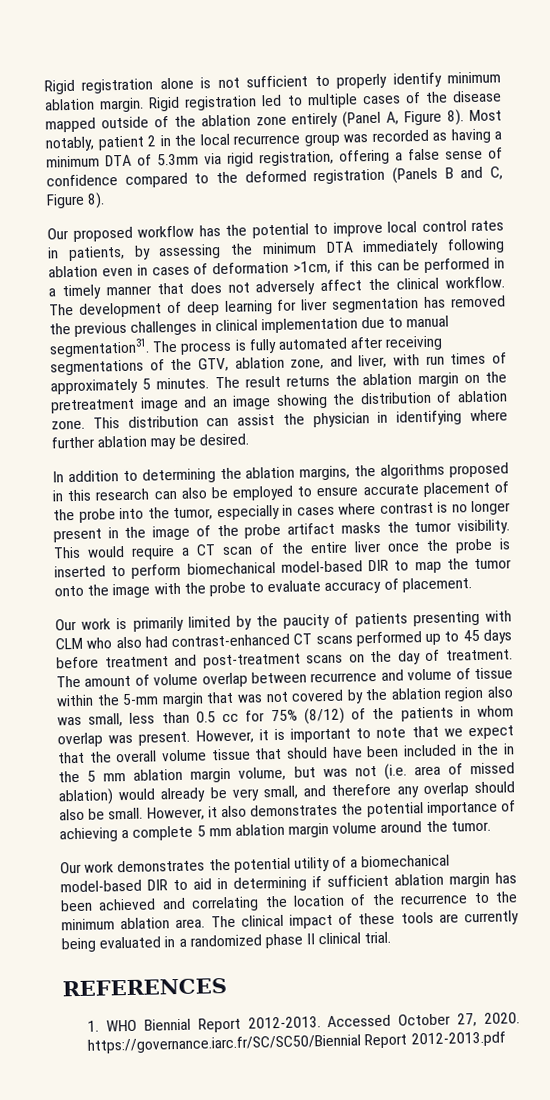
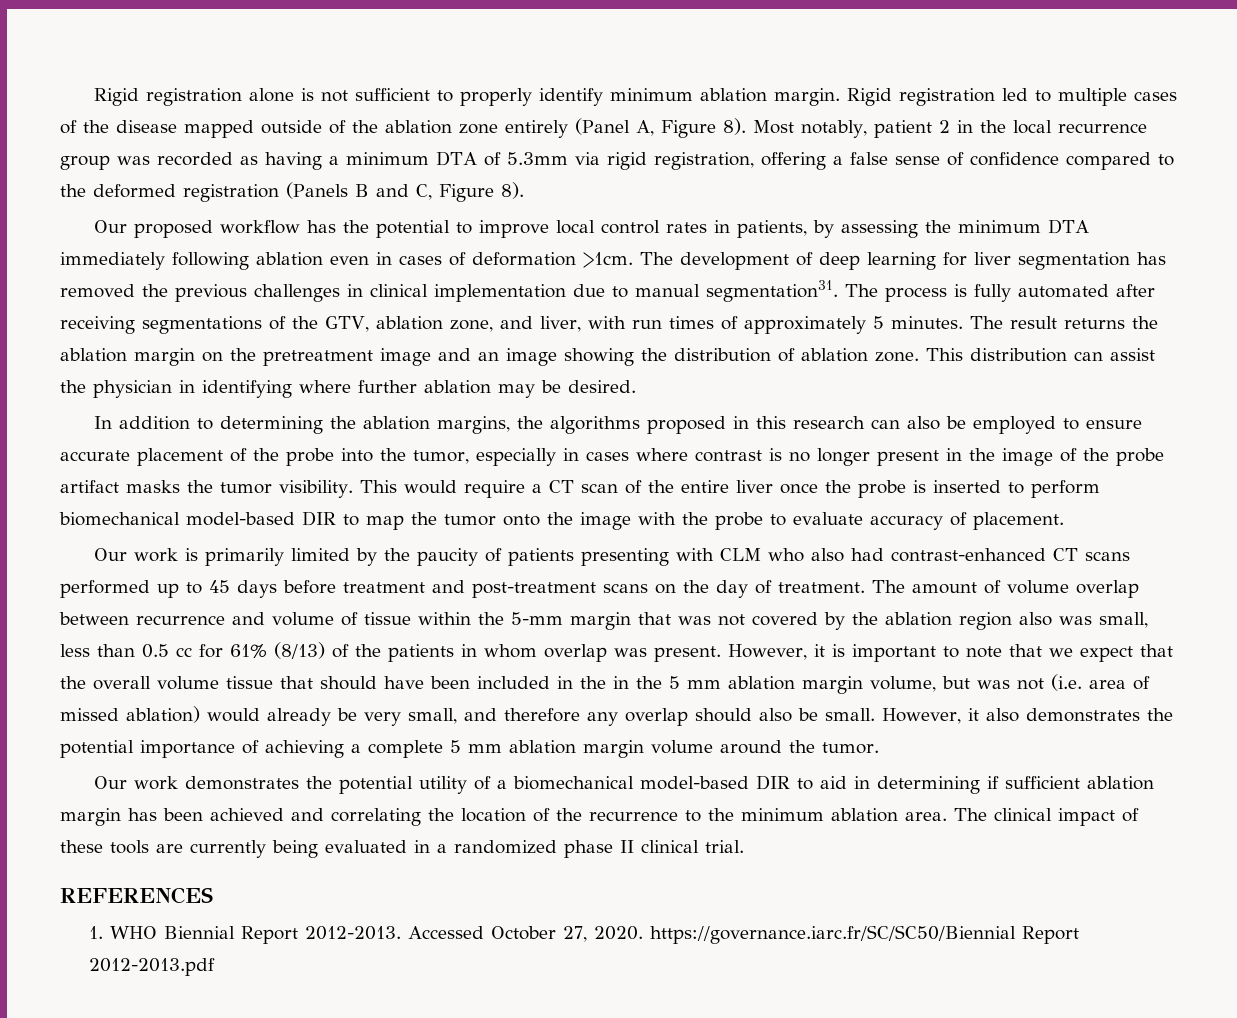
[293,257,505,275] [48,276,505,300] >1cm, if this can be performed in a timely manner that does not adversely affect the clinical workflow. -> [583,252,633,268] >1cm.
[270,707,345,725] 75% (8/12) -> [230,642,325,659] 61% (8/13)

